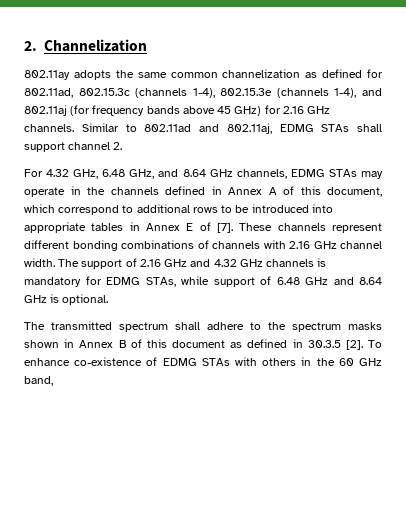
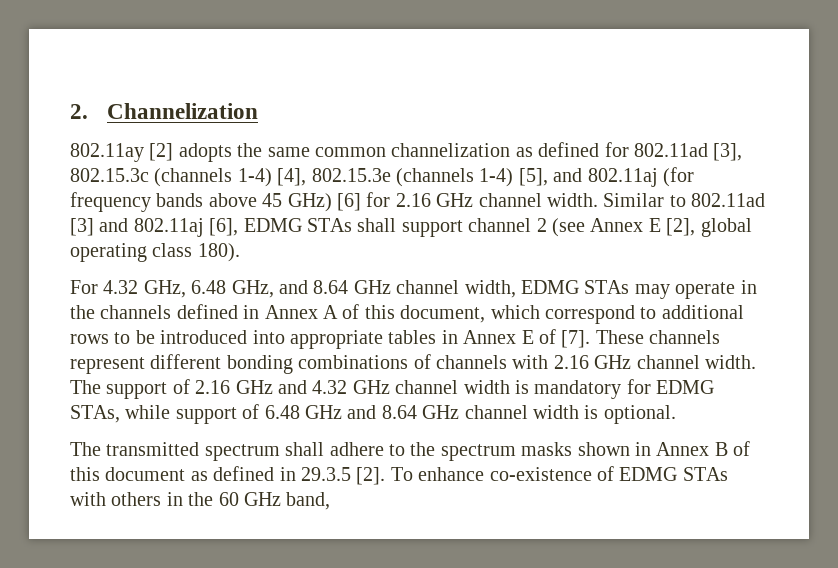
(70, 75) none -> [149,143,174,161] [2]
[24,88,357,98] 802.11ad, 802.15.3c (channels 1-4), 802.15.3e (channels 1-4), -> [633,143,743,161] [70,168,548,187] 802.11ad [3], 802.15.3c (channels 1-4) [4], 802.15.3e (channels 1-4) [5],
(262, 111) none -> [337,193,361,211] [6]
[24,124,74,132] channels. -> [478,193,598,207] channel width.
[199,123,272,134] and 802.11aj, -> [70,218,239,237] [3] and 802.11aj [6],
[113,142,123,150] 2. -> [536,218,752,237] [70,243,240,262] 2 (see Annex E [2], global operating class 180).
[236,169,287,179] channels, -> [396,280,516,298] channel width,
[266,259,315,267] channels -> [395,380,510,394] channel width
(47, 299) none -> [464,405,579,419] channel width
[307,340,341,348] 30.3.5 -> [301,467,351,481] 29.3.5

